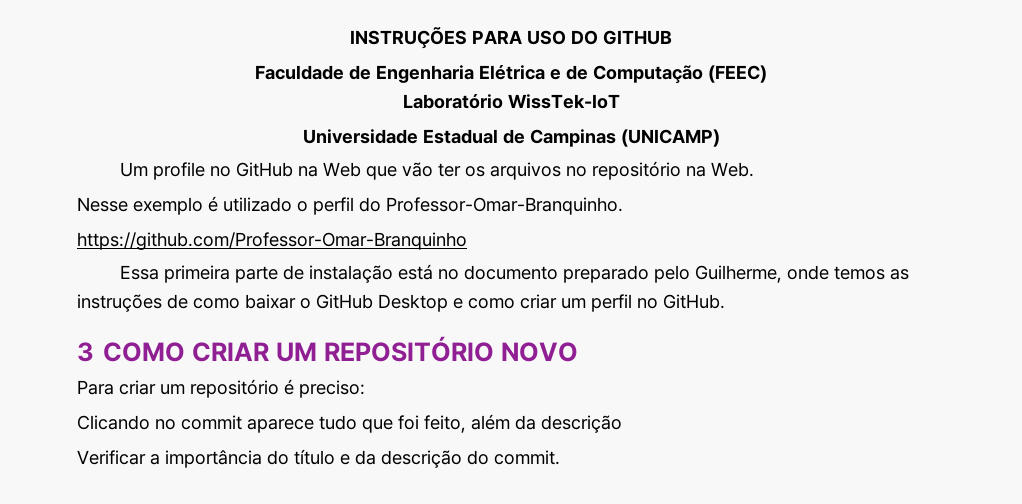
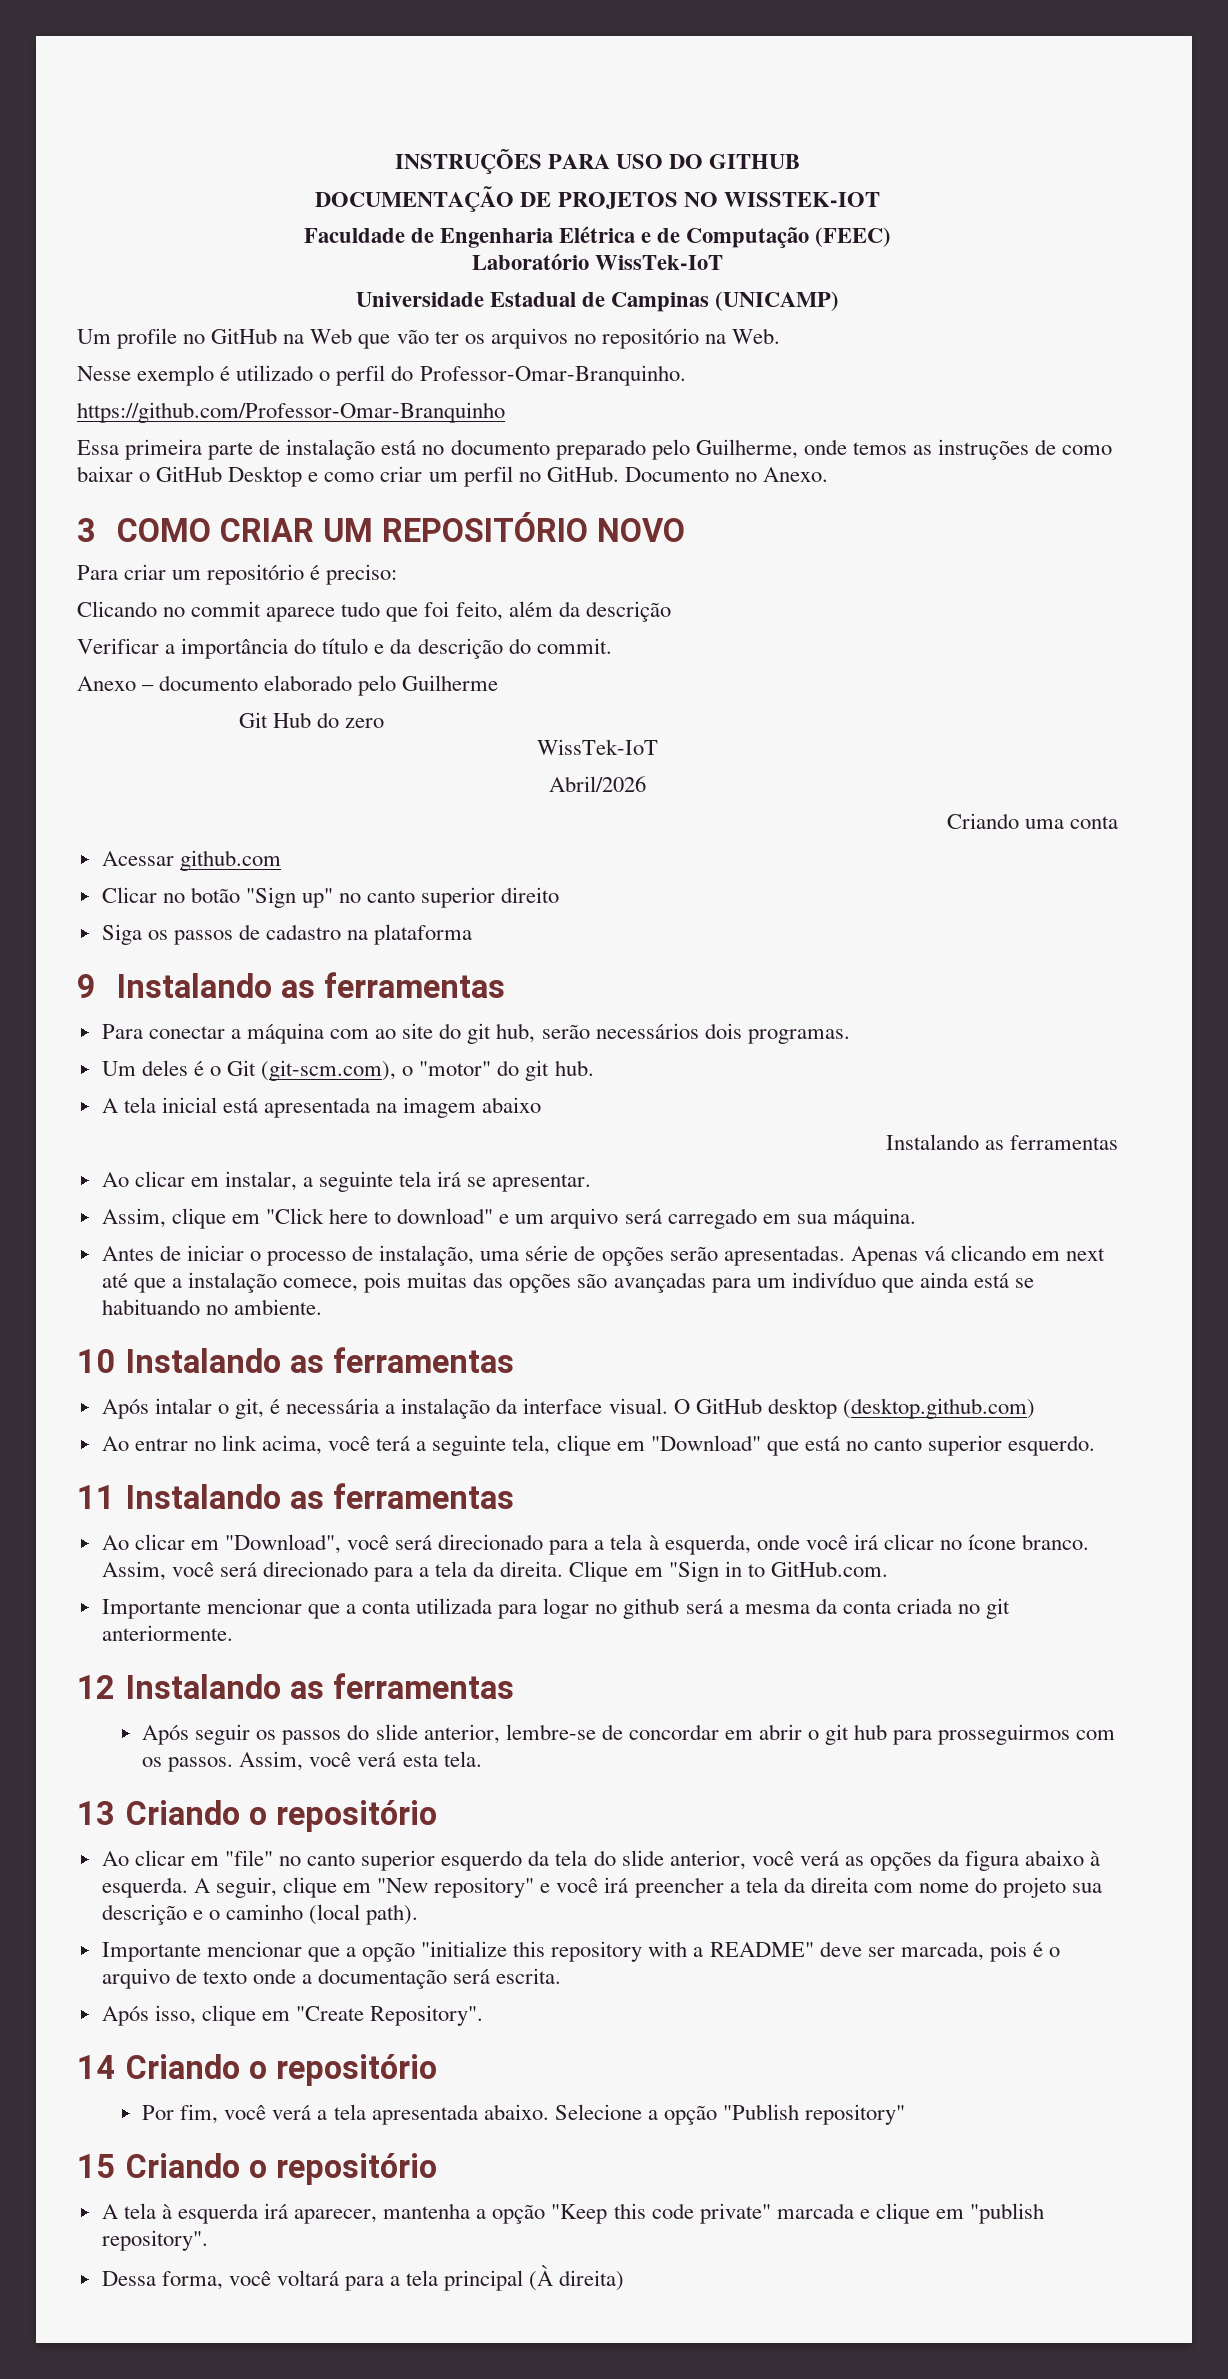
(672, 37) none -> [315,186,880,212] // DOCUMENTAÇÃO DE PROJETOS NO WISSTEK-IOT
(725, 301) none -> [624,467,828,482] Documento no Anexo.
(560, 457) none -> [77,675,499,696] [238,712,384,728] [537,739,658,755] [549,776,646,792] [946,813,1118,829] [101,850,281,871] [101,887,560,908] [101,924,473,945] [77,972,505,998] [101,1023,850,1044] [101,1060,594,1081] [101,1097,542,1118] [885,1134,1118,1150] [101,1171,592,1192] [101,1208,916,1229] [101,1245,1106,1266] [101,1272,1035,1293] [101,1299,322,1315] [77,1347,514,1373] [101,1398,1035,1419] [101,1435,1096,1456] [77,1483,514,1509] [101,1534,1090,1555] [101,1561,888,1582] [101,1598,1011,1619] [101,1625,233,1641] [77,1673,514,1699] [142,1724,1116,1745] [142,1751,482,1772] [77,1800,437,1832] [101,1850,1101,1871] [101,1877,1103,1898] [101,1904,419,1925] [101,1941,1060,1962] [101,1968,562,1989] [101,2005,484,2026] [77,2054,437,2086] [142,2104,906,2125] [77,2153,437,2185] [101,2203,1045,2224] [101,2230,208,2251] [101,2264,625,2291] // Anexo – documento elaborado pelo Guilherme // Git Hub do zero // WissTek-IoT // Abril/2026 // Criando uma conta // Acessar github.com // Clicar no botão "Sign up" no canto superior direito // Siga os passos de cadastro na plataforma // 9 Instalando as ferramentas // Para conectar a máquina com ao site do git hub, serão necessários dois programas. // Um deles é o Git (git-scm.com), o "motor" do git hub. // A tela inicial está apresentada na imagem abaixo // Instalando as ferramentas // Ao clicar em instalar, a seguinte tela irá se apresentar. // Assim, clique em "Click here to download" e um arquivo será carregado em sua máquina. // Antes de iniciar o processo de instalação, uma série de opções serão apresentadas. Apenas vá clicando em next até que a instalação comece, pois muitas das opções são avançadas para um indivíduo que ainda está se habituando no ambiente. // 10 Instalando as ferramentas // Após intalar o git, é necessária a instalação da interface visual. O GitHub desktop (desktop.github.com) // Ao entrar no link acima, você terá a seguinte tela, clique em "Download" que está no canto superior esquerdo. // 11 Instalando as ferramentas // Ao clicar em "Download", você será direcionado para a tela à esquerda, onde você irá clicar no ícone branco. Assim, você será direcionado para a tela da direita. Clique em "Sign in to GitHub.com. // Importante mencionar que a conta utilizada para logar no github será a mesma da conta criada no git anteriormente. // 12 Instalando as ferramentas // Após seguir os passos do slide anterior, lembre-se de concordar em abrir o git hub para prosseguirmos com os passos. Assim, você verá esta tela. // 13 Criando o repositório // Ao clicar em "file" no canto superior esquerdo da tela do slide anterior, você verá as opções da figura abaixo à esquerda. A seguir, clique em "New repository" e você irá preencher a tela da direita com nome do projeto sua descrição e o caminho (local path). // Importante mencionar que a opção "initialize this repository with a README" deve ser marcada, pois é o arquivo de texto onde a documentação será escrita. // Após isso, clique em "Create Repository". // 14 Criando o repositório // Por fim, você verá a tela apresentada abaixo. Selecione a opção "Publish repository" // 15 Criando o repositório // A tela à esquerda irá aparecer, mantenha a opção "Keep this code private" marcada e clique em "publish repository". // Dessa forma, você voltará para a tela principal (À direita)

